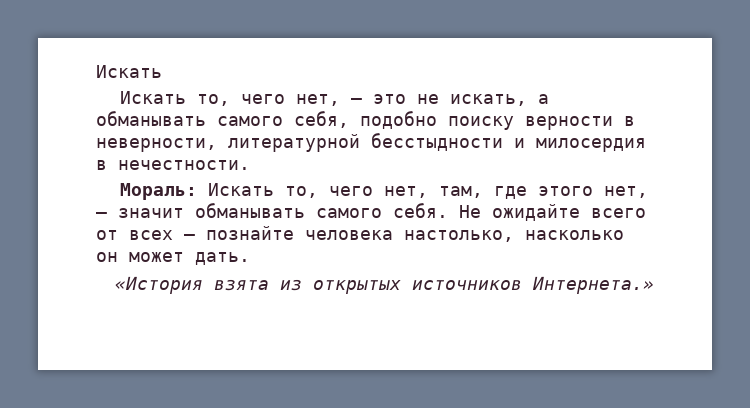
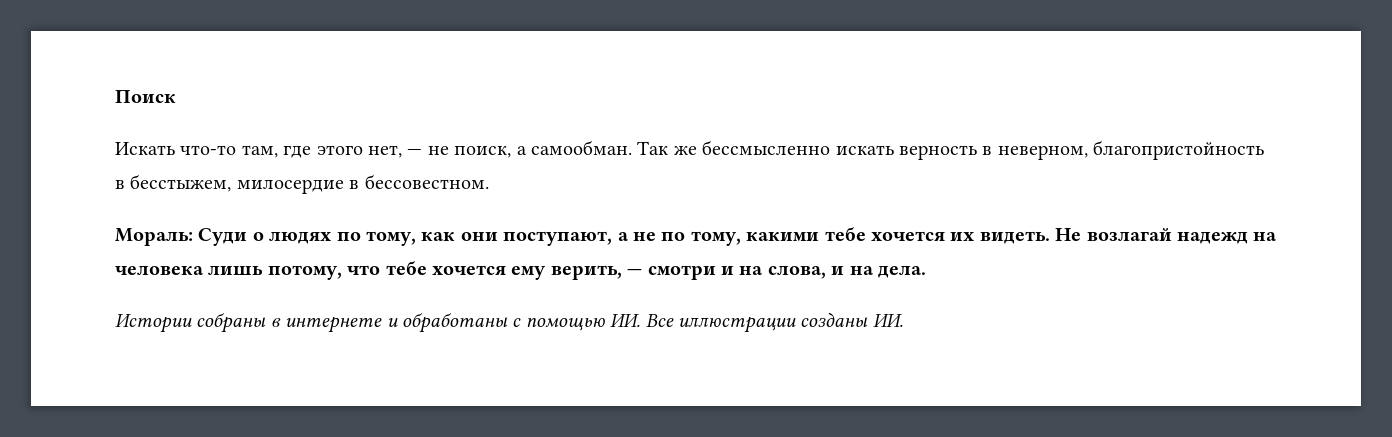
[96,65,162,78] [120,91,550,106] [96,111,635,130] [96,133,646,152] [96,160,250,170] [120,183,429,200] Искать // Искать то, чего нет, — это не искать, а обманывать самого себя, подобно поиску верности в неверности, литературной бесстыдности и милосердия в нечестности. // Мораль: Искать то, чего нет, -> [115,90,176,103] [115,142,237,155] Поиск // Искать что-то
[118,203,646,221] [96,226,624,242] [96,252,250,265] [115,276,654,294] значит обманывать самого себя. Не ожидайте всего от всех — познайте человека настолько, насколько он может дать. // «История взята из открытых источников Интернета.» -> [427,140,1265,160] [115,174,489,194] [115,227,1278,246] [115,261,926,280] [115,312,903,333] не поиск, а самообман. Так же бессмысленно искать верность в неверном, благопристойность в бесстыжем, милосердие в бессовестном. // Мораль: Суди о людях по тому, как они поступают, а не по тому, какими тебе хочется их видеть. Не возлагай надежд на человека лишь потому, что тебе хочется ему верить, — смотри и на слова, и на дела. // Истории собраны в интернете и обработаны с помощью ИИ. Все иллюстрации созданы ИИ.

